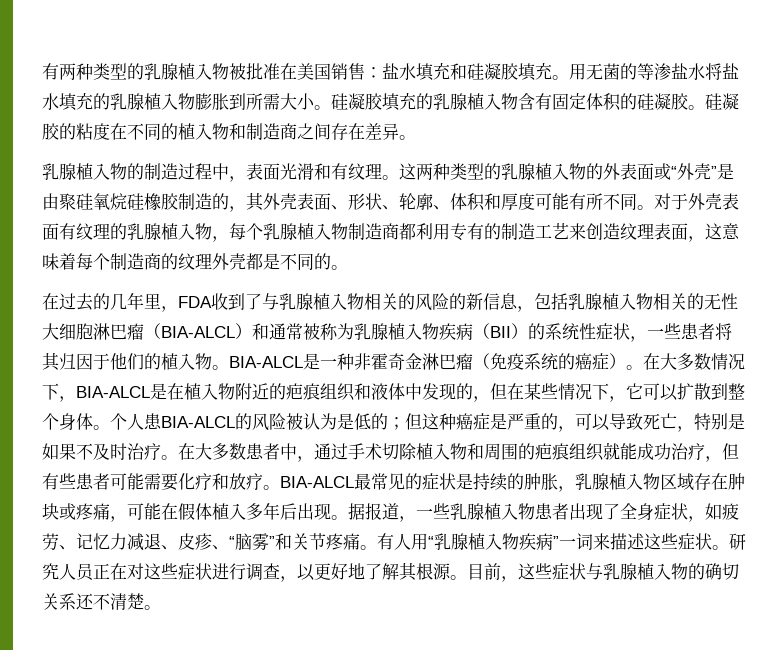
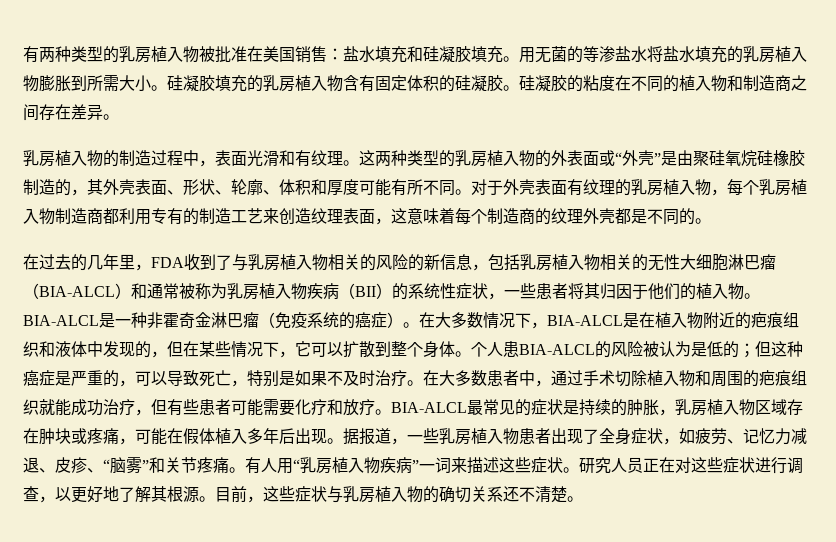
[161,63,178,80] 腺 -> [135,47,151,62] 房
[127,93,144,110] 腺 -> [759,47,775,62] 房
[450,93,467,110] 腺 -> [279,76,295,91] 房
[59,163,76,180] 腺 -> [39,151,55,166] 房
[518,163,535,180] 腺 -> [471,151,487,166] 房
[144,223,161,240] 腺 -> [647,180,663,195] 房
[280,223,297,240] 腺 -> [775,180,791,195] 房
[296,293,313,310] 腺 -> [264,255,280,270] 房
[585,293,602,310] 腺 -> [536,255,552,270] 房
[371,323,388,340] 腺 -> [243,284,259,299] 房
[592,473,609,490] 腺 -> [691,400,707,415] 房
[467,503,484,520] 腺 -> [455,429,471,444] 房
[451,533,468,550] 腺 -> [316,458,332,473] 房
[620,563,637,580] 腺 -> [359,487,375,502] 房

